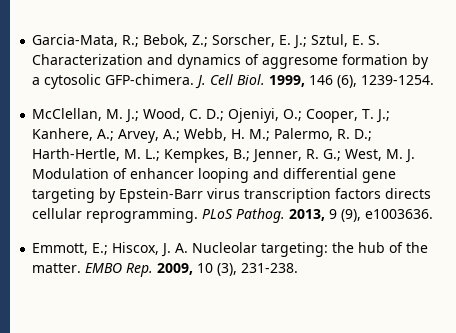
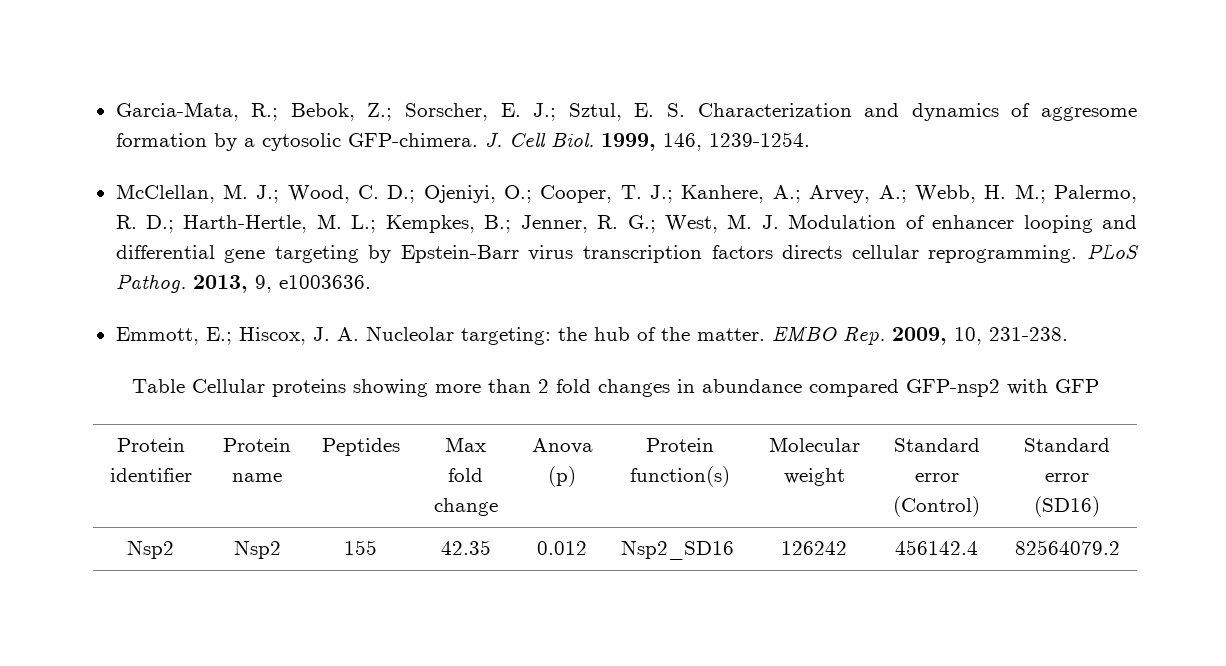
[309,75,358,88] 146 (6), -> [662,133,702,151] 146,
[329,209,362,222] 9 (9), -> [254,275,272,293] 9,
[197,263,238,276] 10 (3), -> [953,327,982,345] 10,
(299, 268) none -> [131,379,1099,397] [116,438,185,452] [109,468,192,482] [223,438,291,452] [232,473,282,482] [321,438,400,456] [445,437,486,452] [448,468,483,482] [433,498,498,516] [531,438,593,454] [548,466,576,487] [646,438,714,452] [630,466,730,487] [768,437,860,452] [783,468,845,486] [893,438,980,452] [914,473,959,482] [893,496,980,517] [1024,438,1110,452] [1045,473,1089,482] [1034,496,1100,517] [127,540,174,559] [233,540,281,559] [344,540,377,555] [440,540,491,555] [537,541,587,555] [621,540,735,560] [781,541,847,555] [895,540,978,555] [1014,540,1120,555] // Table Cellular proteins showing more than 2 fold changes in abundance compared GFP-nsp2 with GFP // Protein identifier | Protein name | Peptides | Max fold change | Anova (p) | Protein function(s) | Molecular weight | Standard error (Control) | Standard error (SD16) // Nsp2 | Nsp2 | 155 | 42.35 | 0.012 | Nsp2_SD16 | 126242 | 456142.4 | 82564079.2

